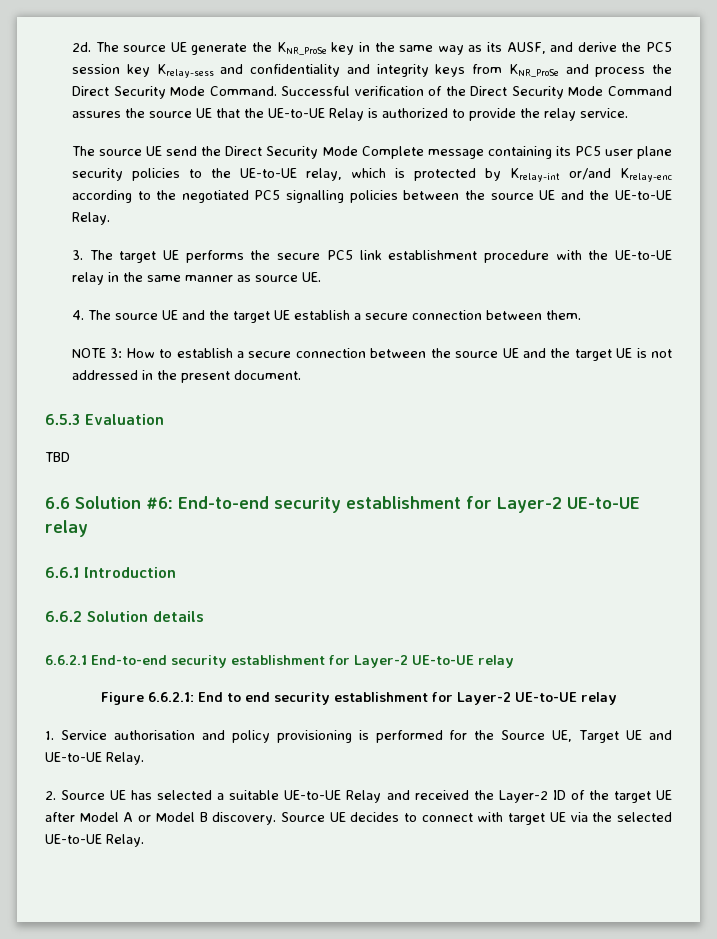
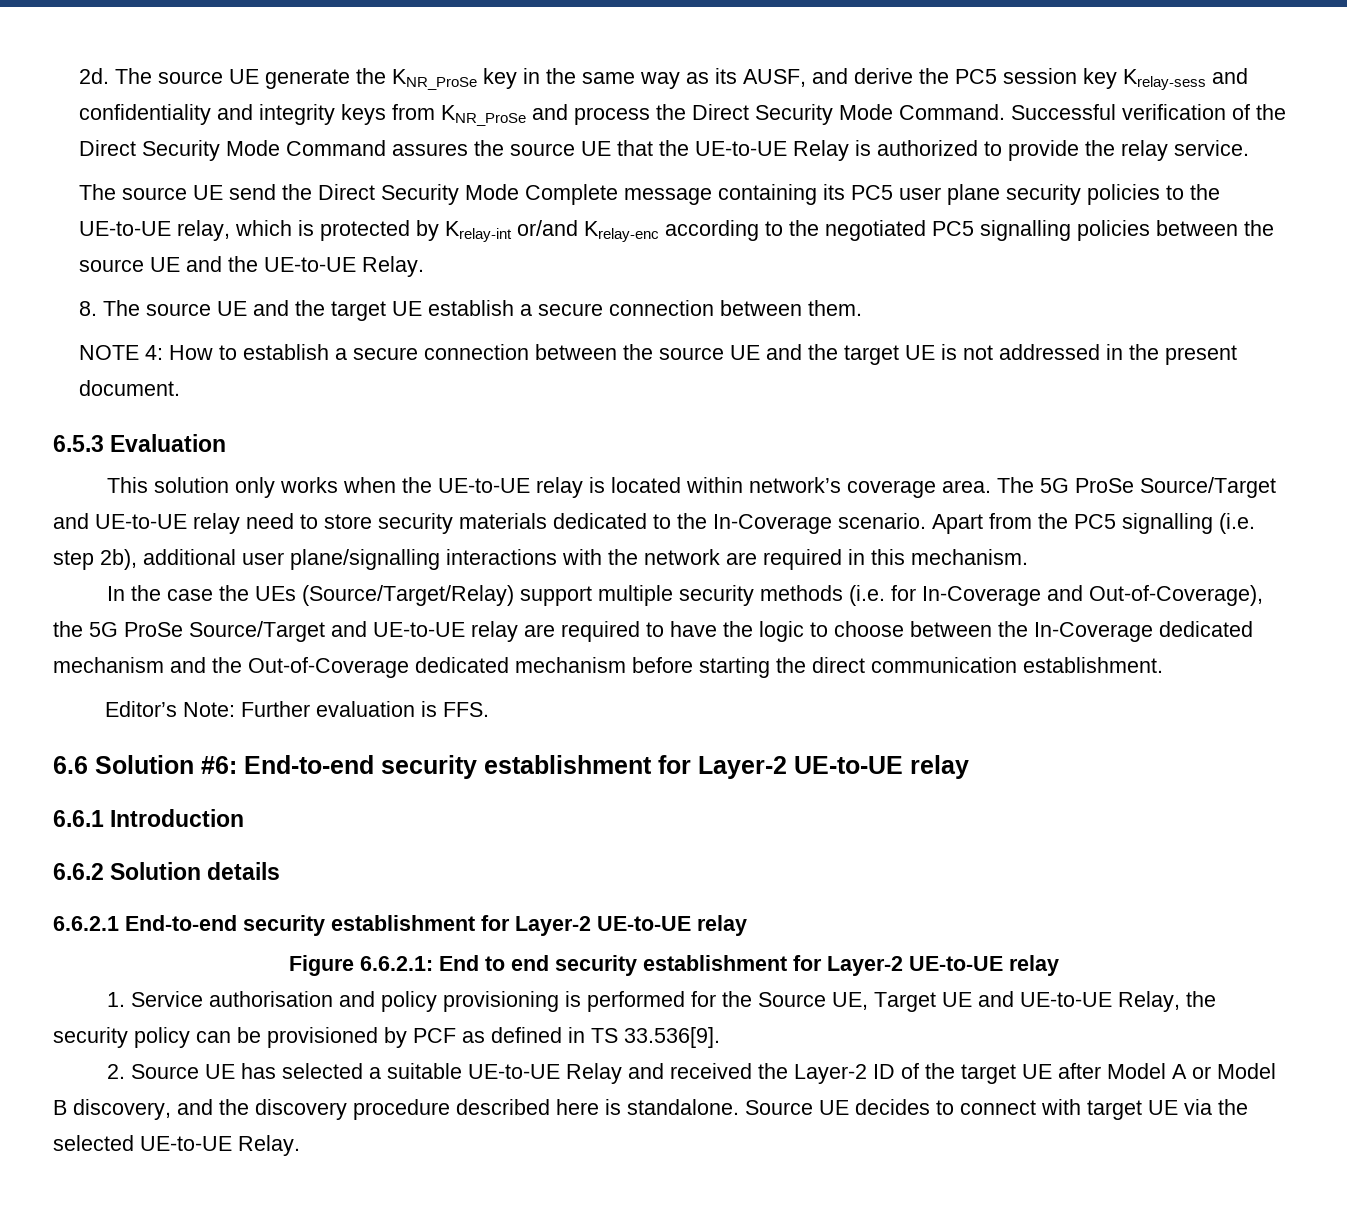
[71,250,672,263] [71,272,321,285] [71,310,84,320] 3. The target UE performs the secure PC5 link establishment procedure with the UE-to-UE relay in the same manner as source UE. // 4. -> [78,301,97,316] 8.
[110,348,123,358] 3: -> [144,345,163,360] 4:
[45,452,70,462] TBD -> [107,477,1277,498] [53,513,1255,534] [53,549,1028,570] [107,585,1264,606] [53,621,1253,642] [53,657,1163,678] [104,701,489,717] This solution only works when the UE-to-UE relay is located within network’s coverage area. The 5G ProSe Source/Target and UE-to-UE relay need to store security materials dedicated to the In-Coverage scenario. Apart from the PC5 signalling (i.e. step 2b), additional user plane/signalling interactions with the network are required in this mechanism. // In the case the UEs (Source/Target/Relay) support multiple security methods (i.e. for In-Coverage and Out-of-Coverage), the 5G ProSe Source/Target and UE-to-UE relay are required to have the logic to choose between the In-Coverage dedicated mechanism and the Out-of-Coverage dedicated mechanism before starting the direct communication establishment. // Editor’s Note: Further evaluation is FFS.
[106,752,144,765] Relay. -> [1118,991,1217,1012] [53,1027,720,1048] Relay, the security policy can be provisioned by PCF as defined in TS 33.536[9].
[212,812,277,825] discovery. -> [73,1099,739,1120] discovery, and the discovery procedure described here is standalone.

